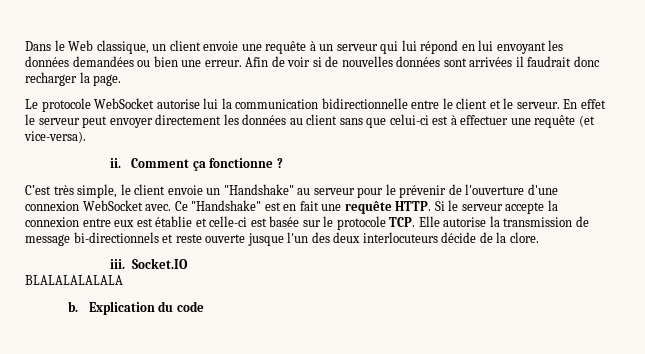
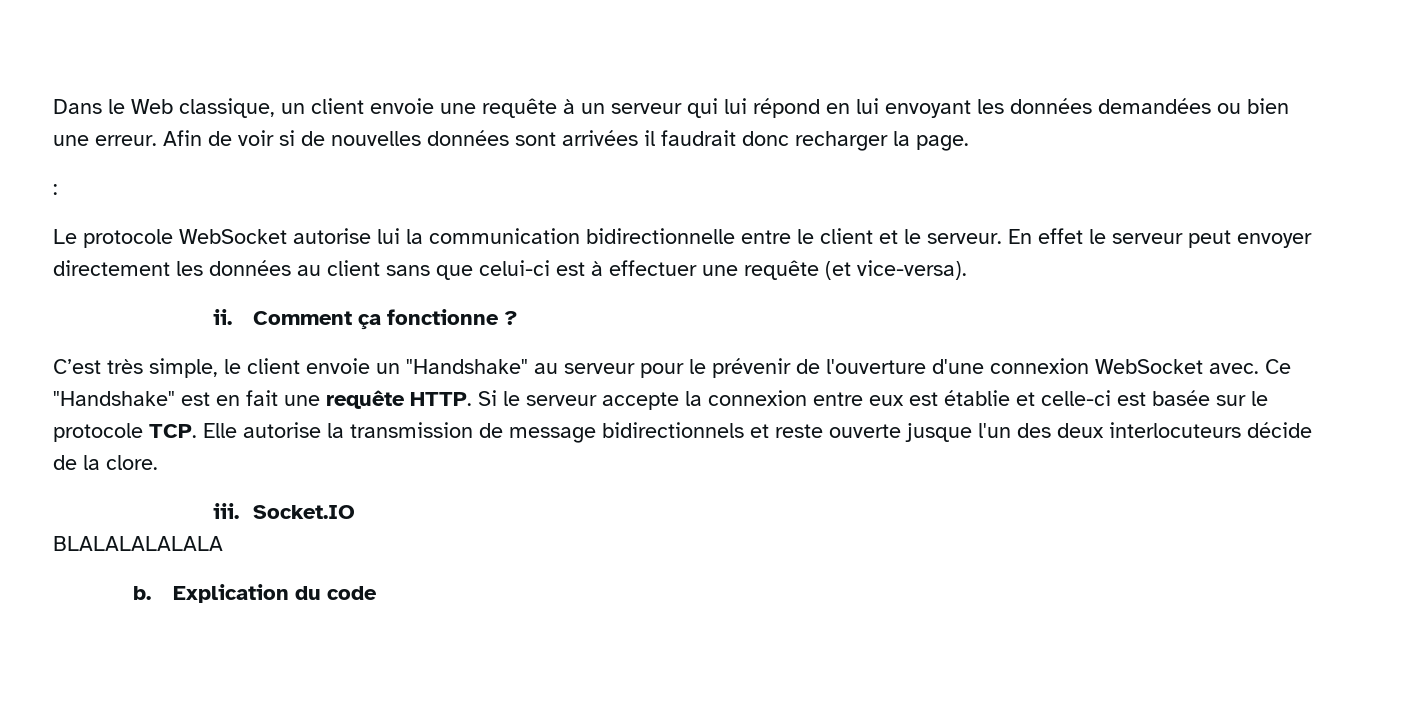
(122, 80) none -> [53,184,58,195] // :
[73,232,159,243] bi-directionnels -> [602,422,744,438] bidirectionnels

